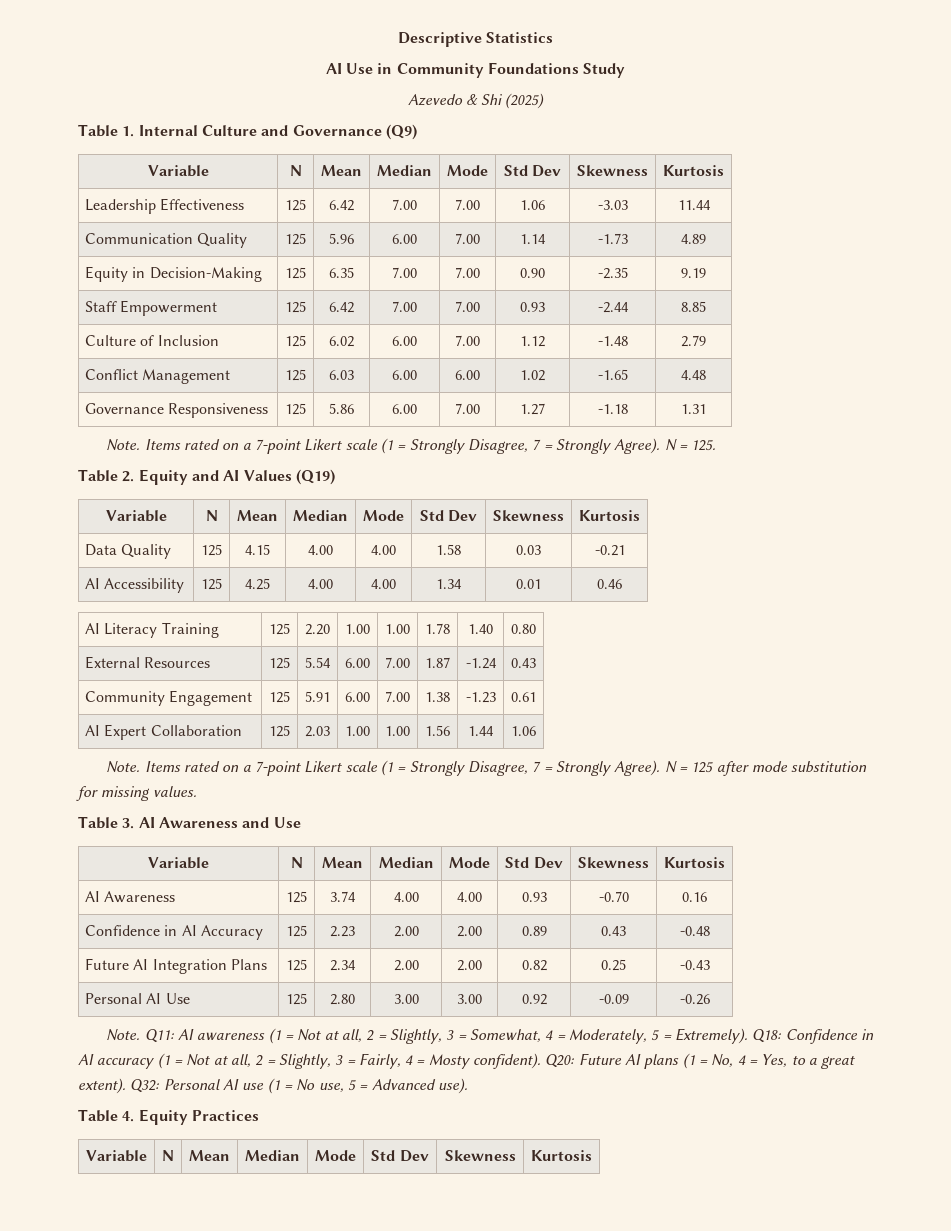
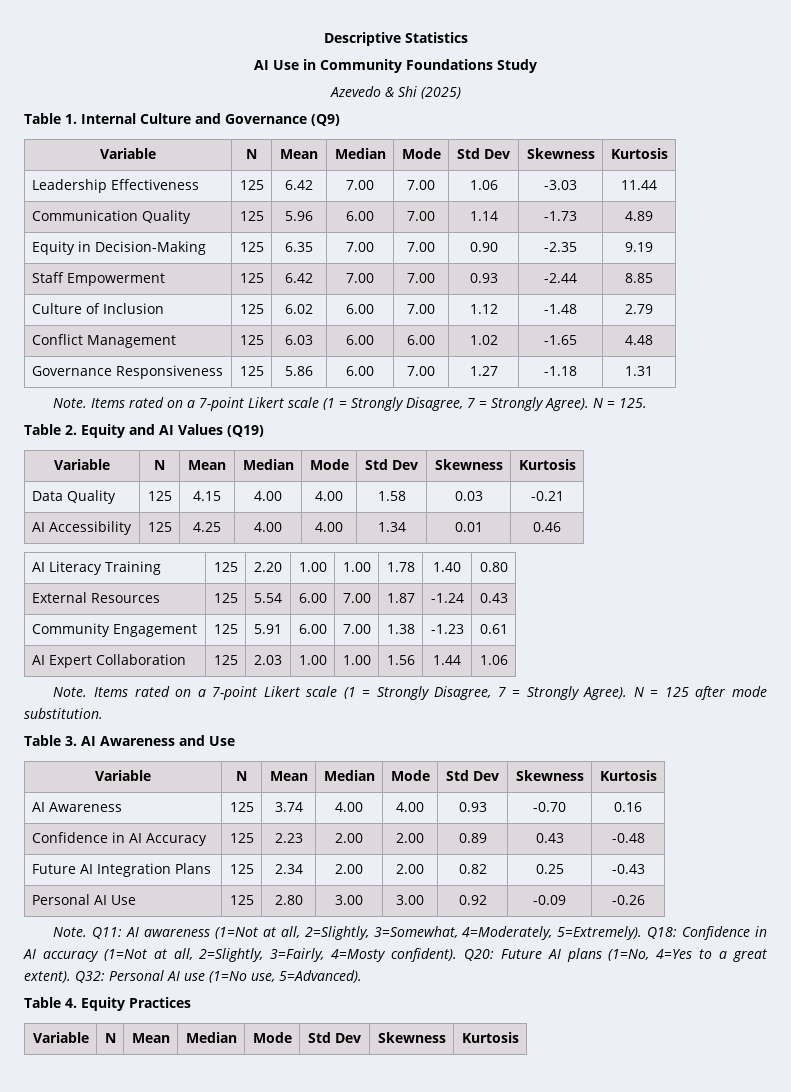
[791,761,868,773] [76,786,197,801] substitution for missing values. -> [24,708,103,719] substitution.
[268,1028,748,1044] (1 = Not at all, 2 = Slightly, 3 = Somewhat, 4 = Moderately, 5 = Extremely). -> [215,926,643,940] (1=Not at all, 2=Slightly, 3=Somewhat, 4=Moderately, 5=Extremely).
[157,1053,470,1069] (1 = Not at all, 2 = Slightly, 3 = Fairly, 4 = Mosty -> [103,948,387,962] (1=Not at all, 2=Slightly, 3=Fairly, 4=Mosty
[682,1053,788,1069] (1 = No, 4 = Yes, -> [608,949,693,961] (1=No, 4=Yes
[267,1078,468,1094] (1 = No use, 5 = Advanced use). -> [209,970,362,983] (1=No use, 5=Advanced).

